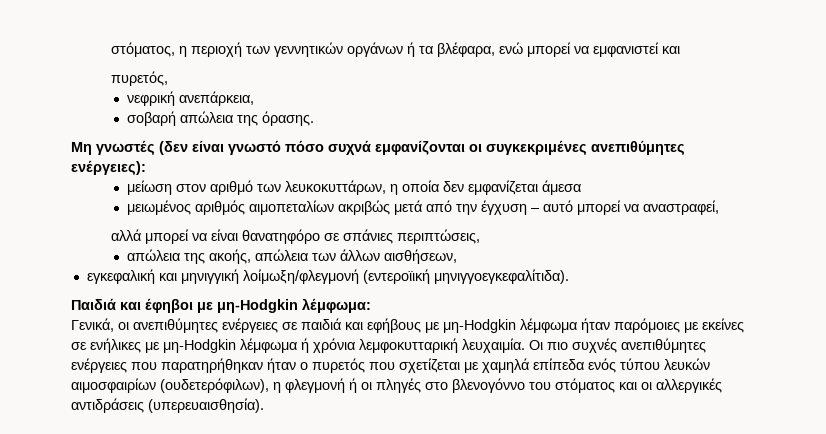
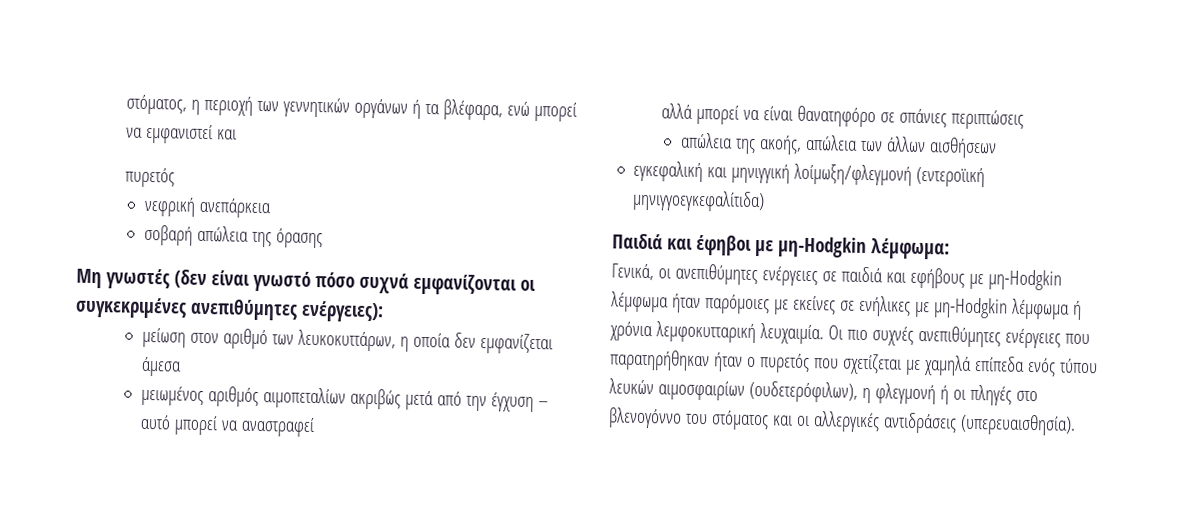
[110,71,168,86] πυρετός, -> [124,167,175,188] πυρετός
[178,91,254,106] ανεπάρκεια, -> [198,197,272,219] ανεπάρκεια
[261,111,314,126] όρασης. -> [275,228,323,249] όρασης
[642,200,719,215] αναστραφεί, -> [240,416,315,438] αναστραφεί
[396,229,480,244] περιπτώσεις, -> [950,109,1024,130] περιπτώσεις
[383,249,457,264] αισθήσεων, -> [928,137,997,159] αισθήσεων
[433,269,569,284] μηνιγγοεγκεφαλίτιδα). -> [632,189,766,213] μηνιγγοεγκεφαλίτιδα)

